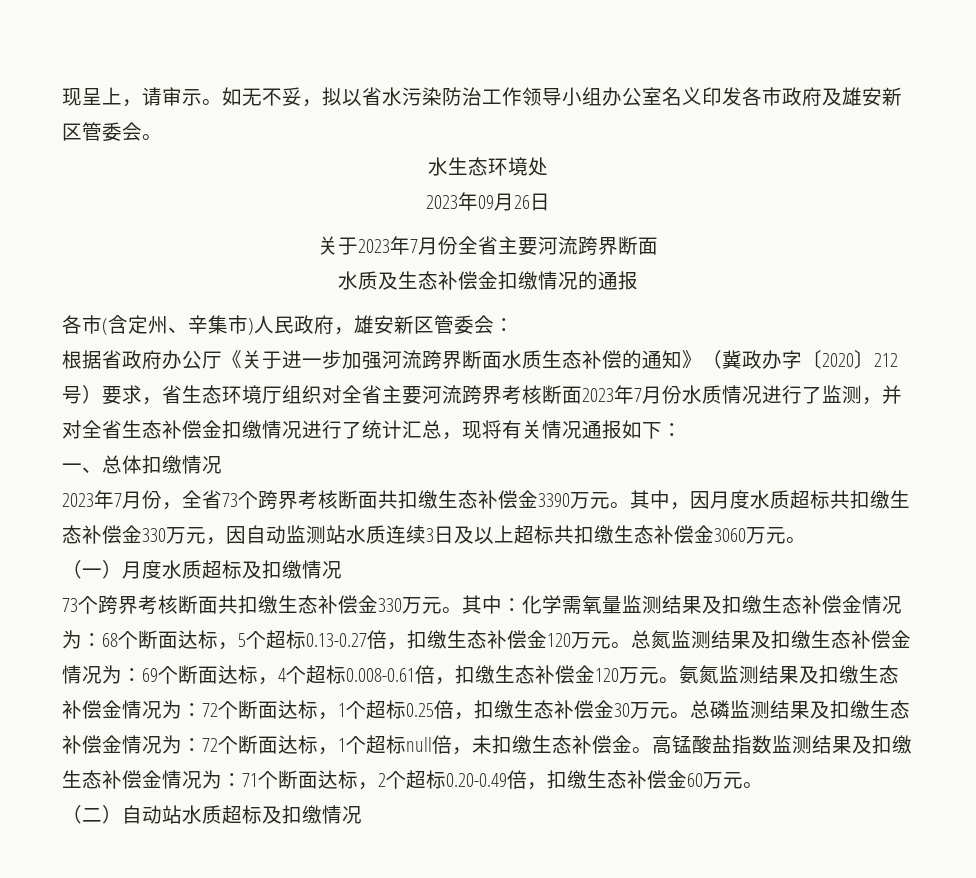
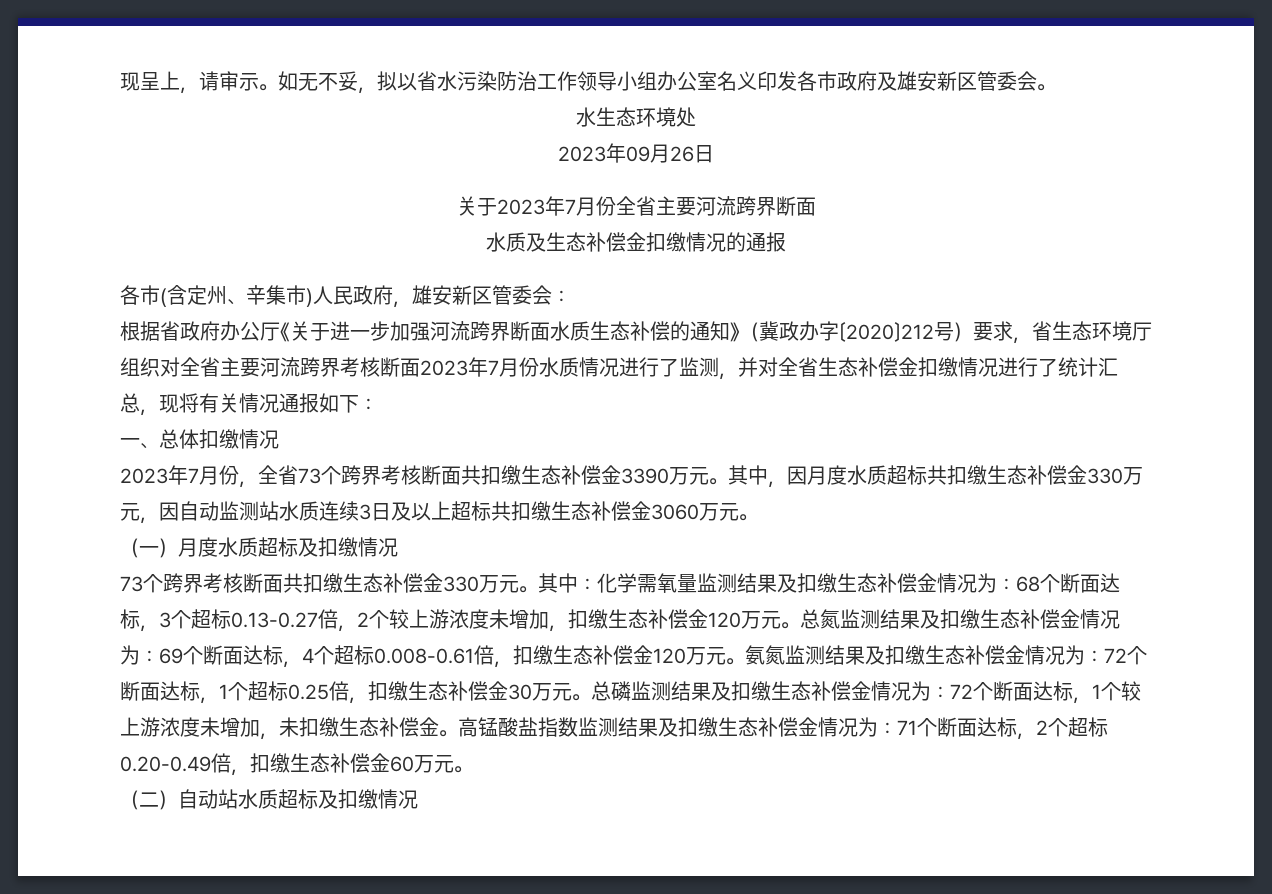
[238,633,246,647] 5 -> [159,612,171,628] 3
(407, 646) none -> [357,609,568,632] 2个较上游浓度未增加，
[366,735,452,754] 超标null倍 -> [1121,681,1141,701] [120,717,260,737] 较上游浓度未增加

